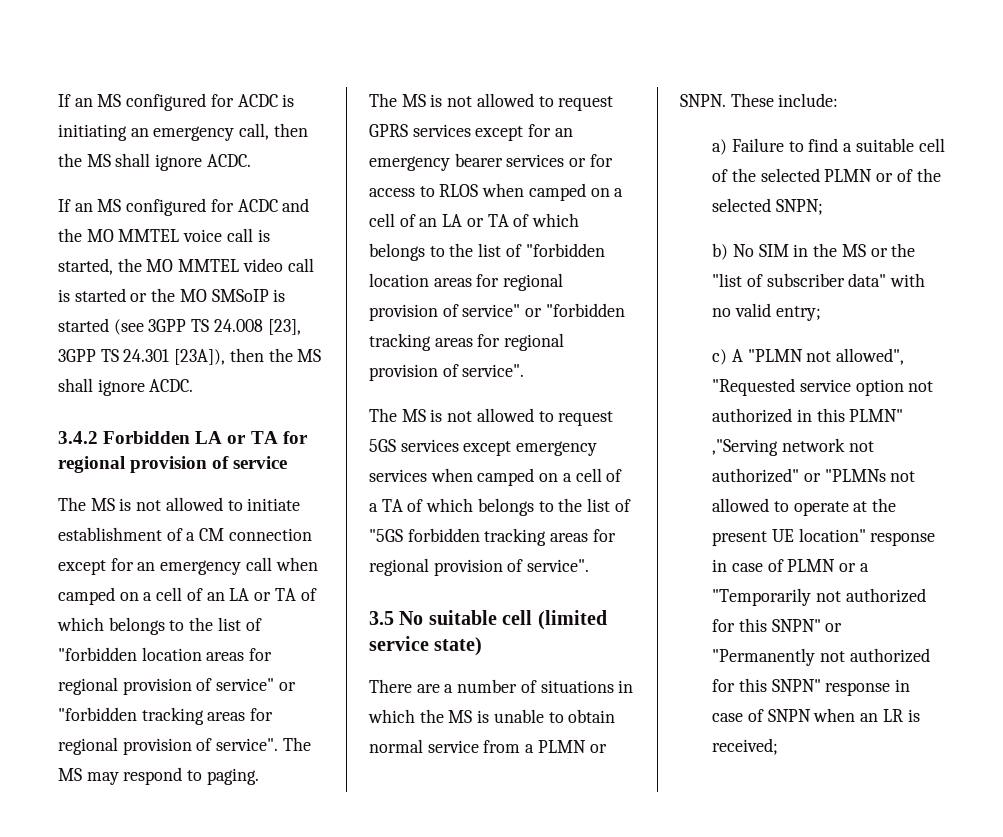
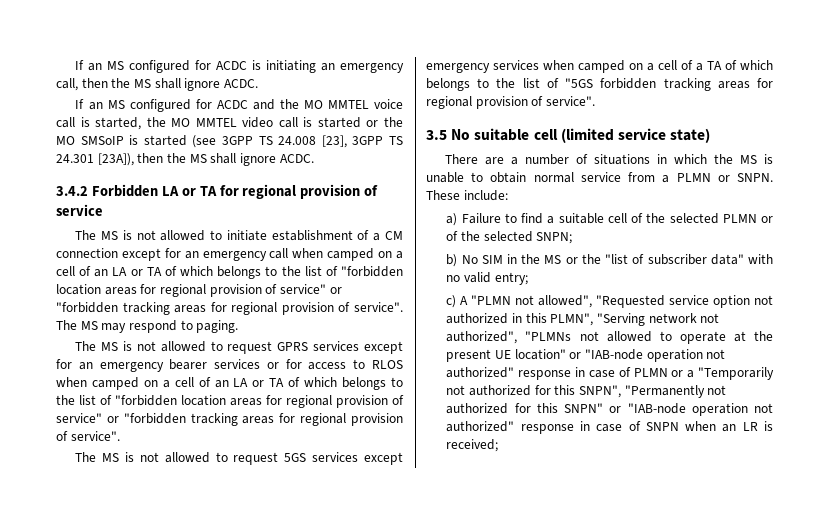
[849,409,904,422] [712,438,874,456] [712,468,821,483] PLMN" ,"Serving network not authorized" or -> [550,313,720,326] [446,331,518,344] PLMN", "Serving network not authorized",
(866, 535) none -> [569,349,726,362] [446,367,515,378] or "IAB-node operation not authorized"
[771,619,843,632] SNPN" or -> [578,385,621,398] SNPN",
(821, 685) none -> [609,403,773,416] [446,421,515,432] or "IAB-node operation not authorized"

